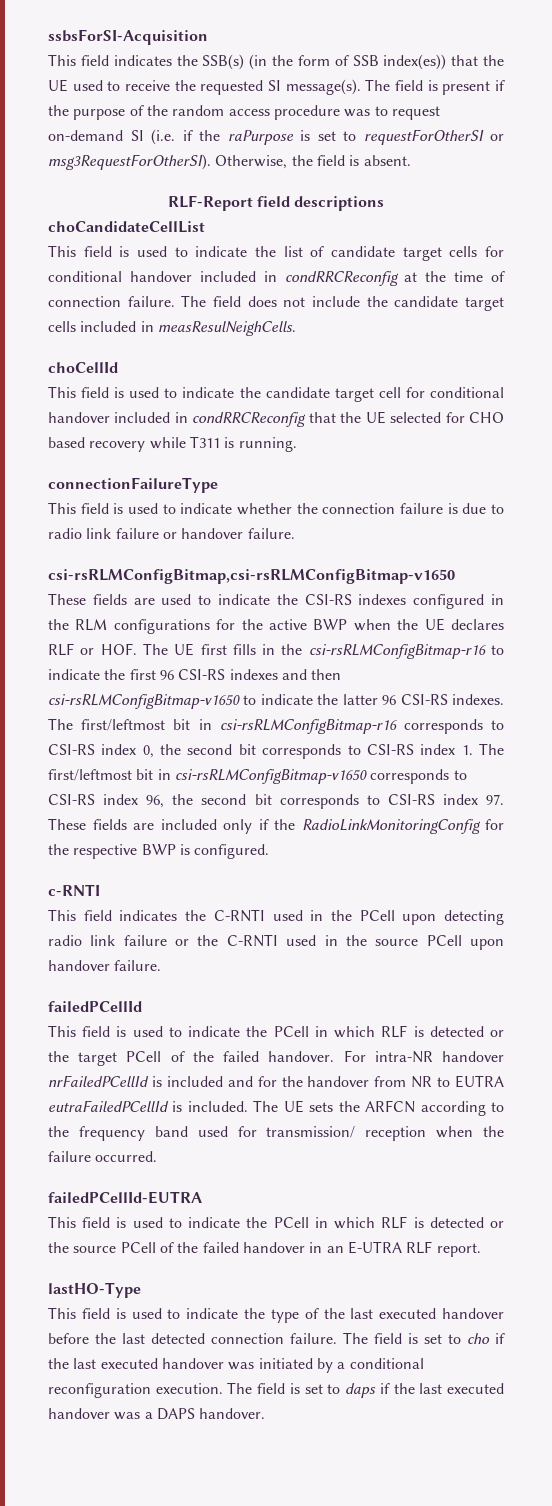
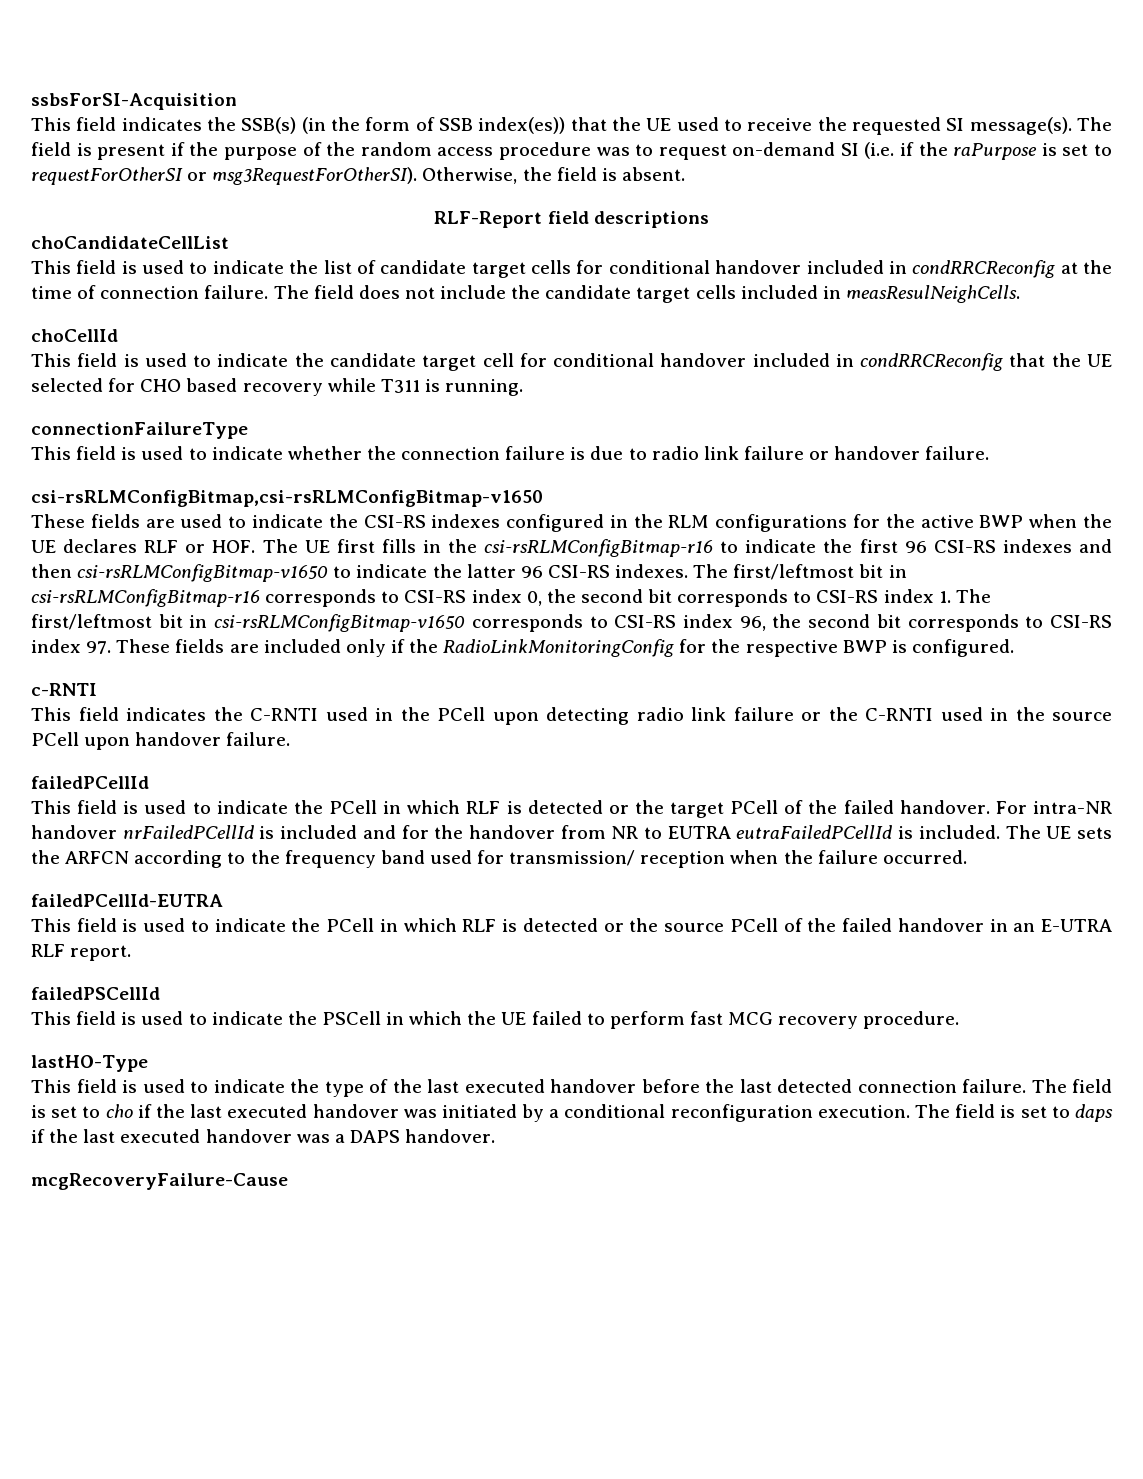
(481, 1250) none -> [31,987,160,1000] [31,1011,960,1029] // failedPSCellId // This field is used to indicate the PSCell in which the UE failed to perform fast MCG recovery procedure.
(266, 1413) none -> [31,1173,288,1190] // mcgRecoveryFailure-Cause

